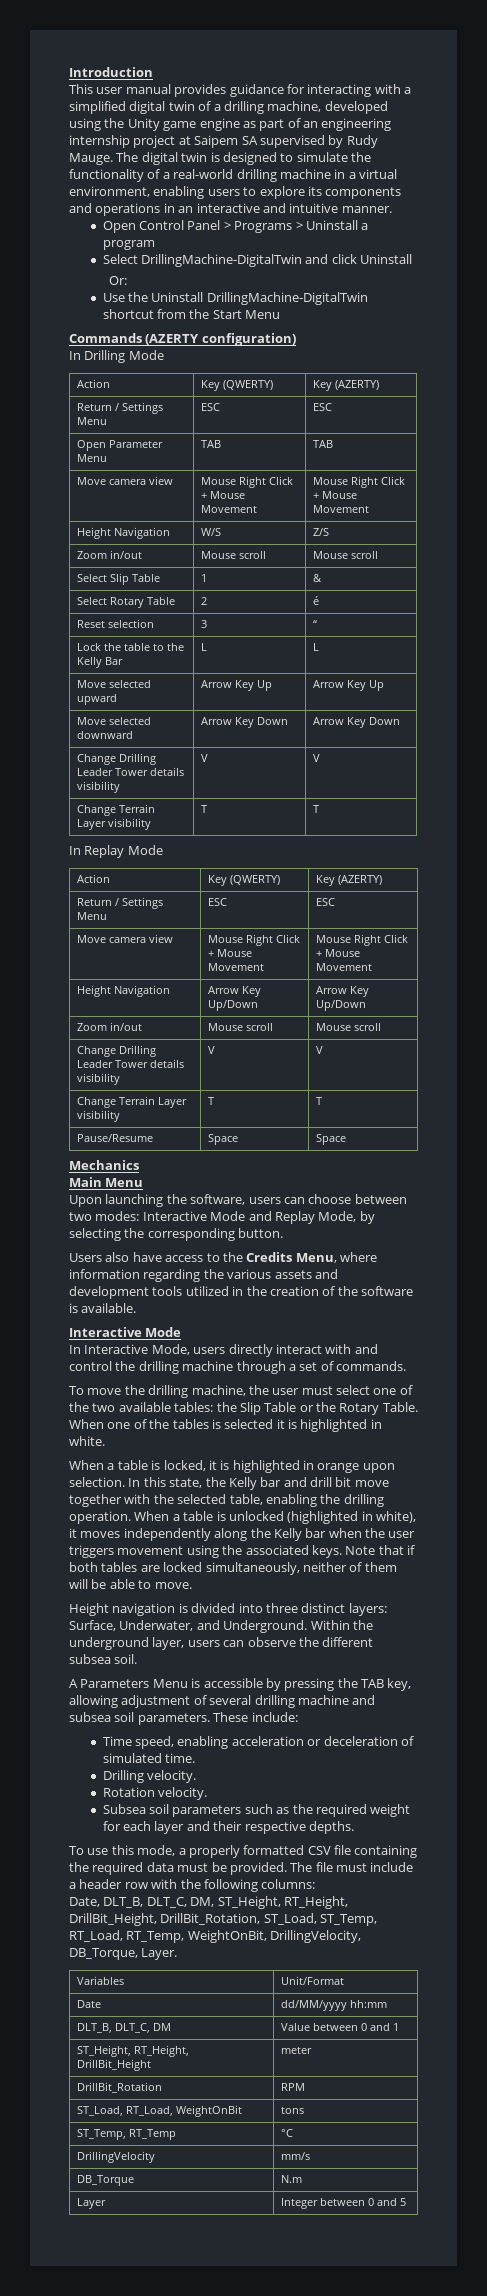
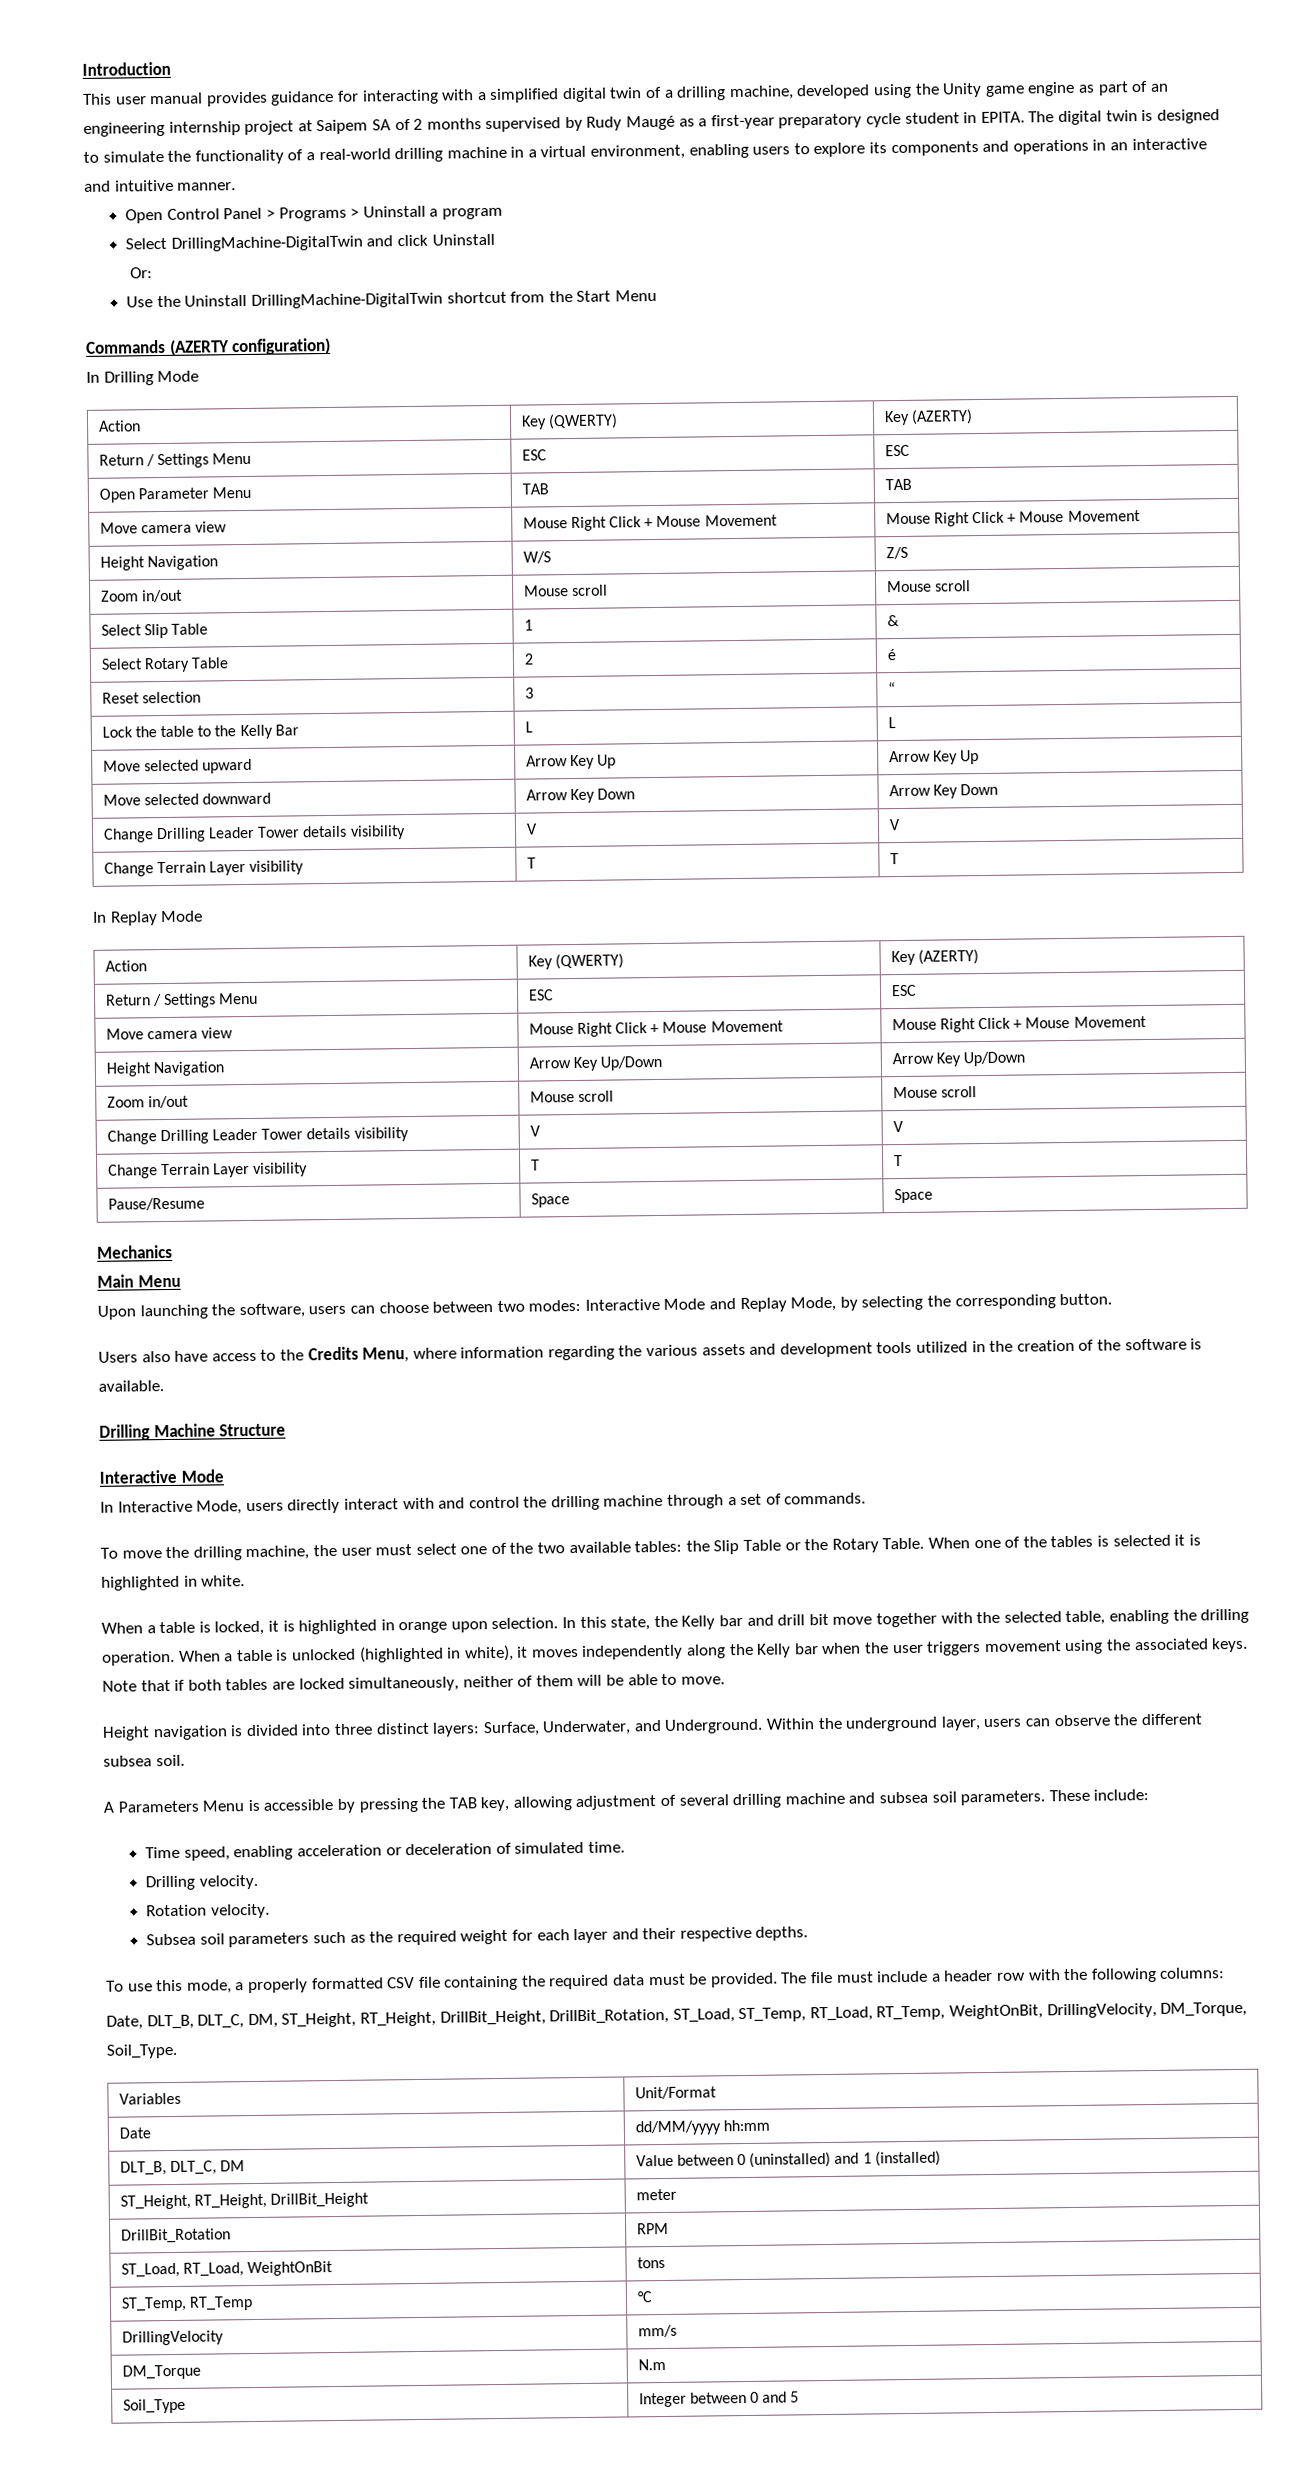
[259,135,378,148] [69,153,113,165] supervised by Rudy Mauge. -> [394,111,1025,133] of 2 months supervised by Rudy Maugé as a first-year preparatory cycle student in EPITA.
(137, 1308) none -> [99,1423,287,1441] // Drilling Machine Structure
[69,1948,178,1960] DB_Torque, Layer. -> [1160,2001,1248,2017] [106,2043,177,2059] DM_Torque, Soil_Type.
(368, 2027) none -> [749,2151,832,2168] (uninstalled)
(400, 2027) none -> [874,2150,941,2167] (installed)
[77,2175,135,2186] DB_Torque -> [121,2364,201,2380] DM_Torque
[77,2198,107,2209] Layer -> [122,2398,186,2414] Soil_Type

